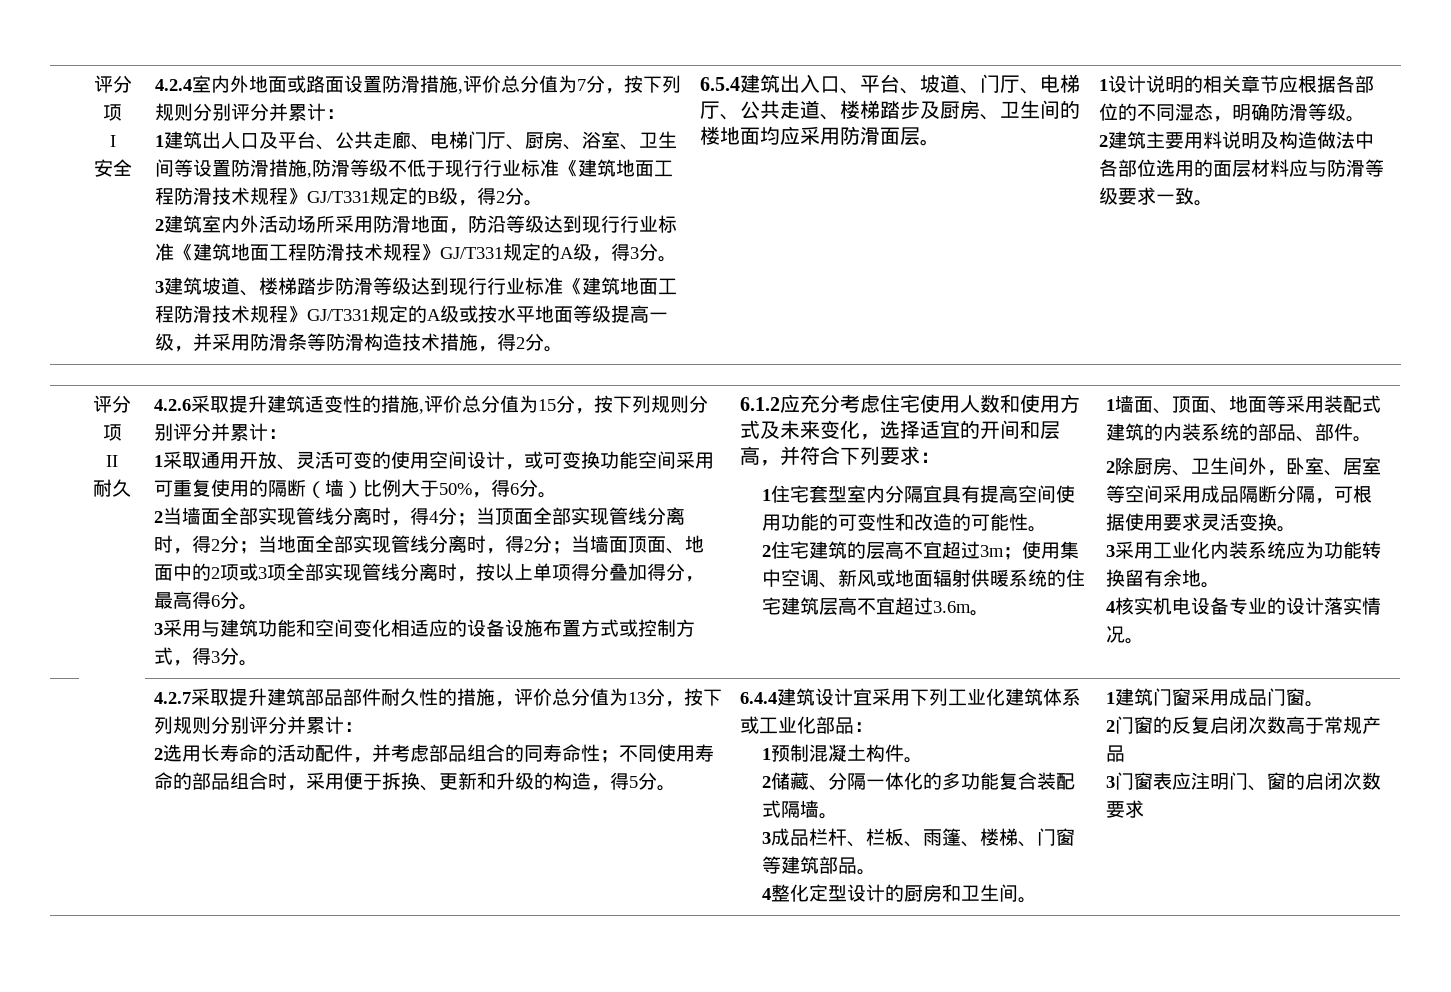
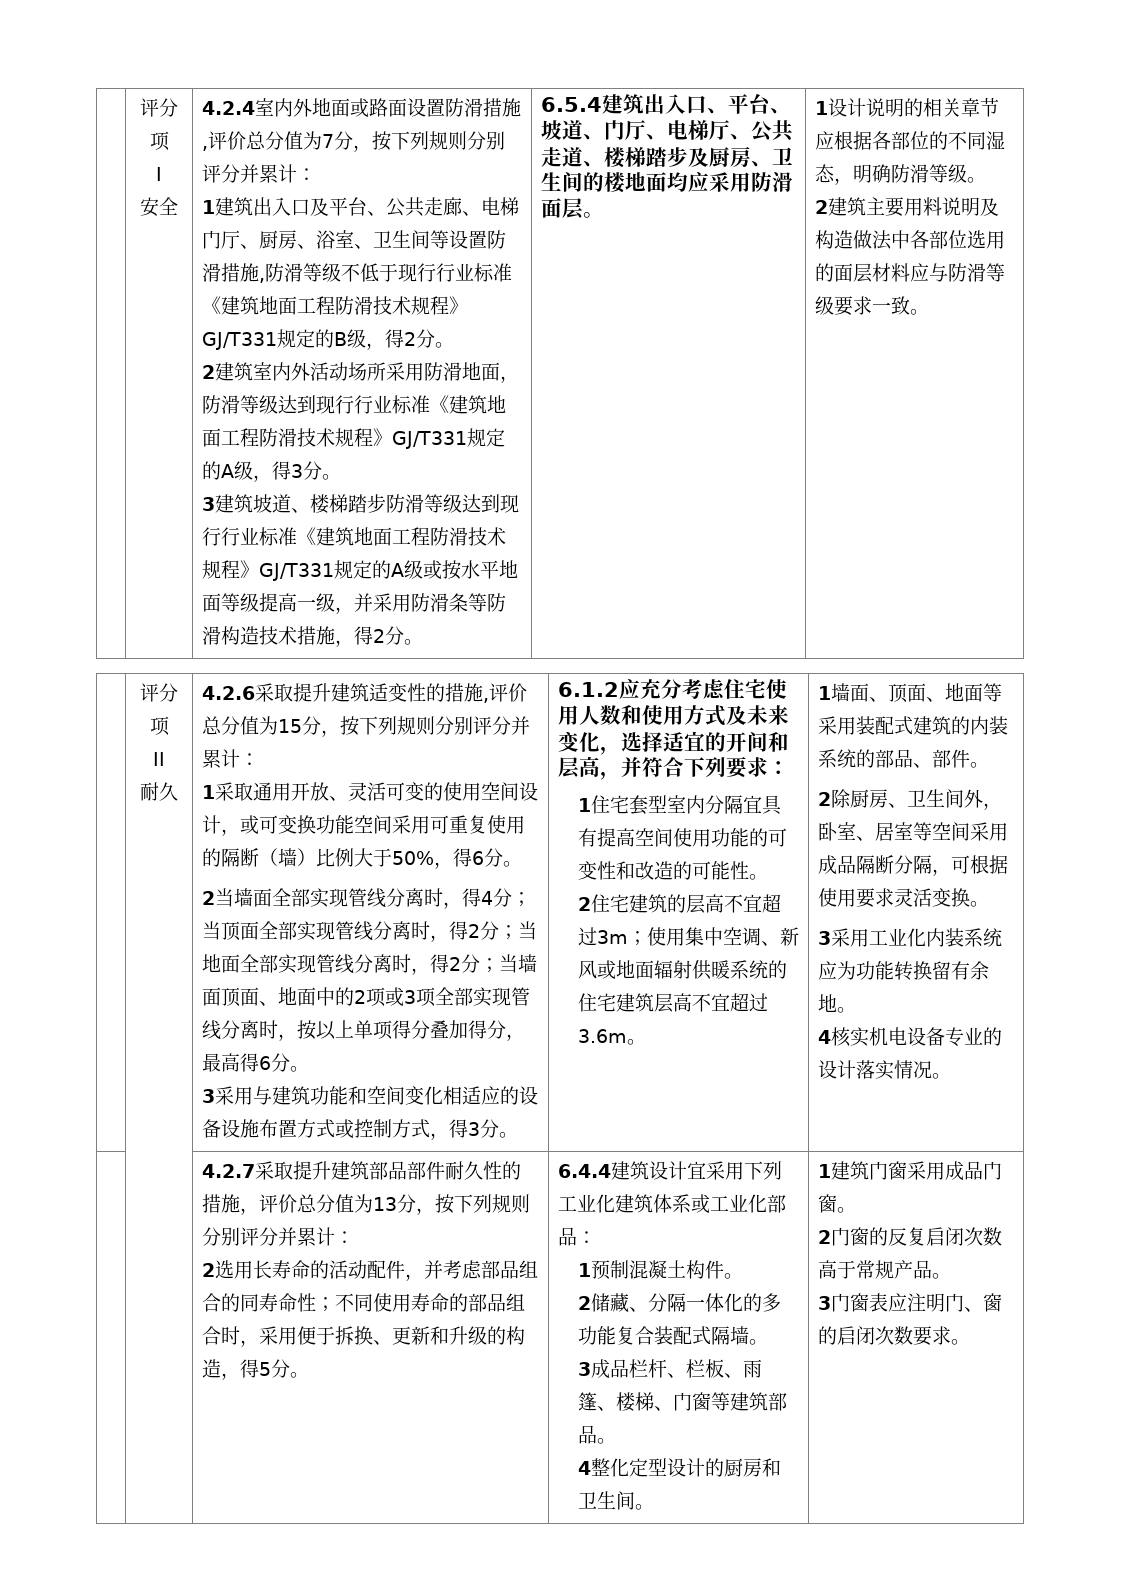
[221,132,241,149] 人 -> [272,197,292,216] 入
[487,215,507,233] 沿 -> [221,395,241,414] 滑
(1126, 753) none -> [932,1273,952,1279] 。
(1145, 809) none -> [951,1339,971,1345] 。

